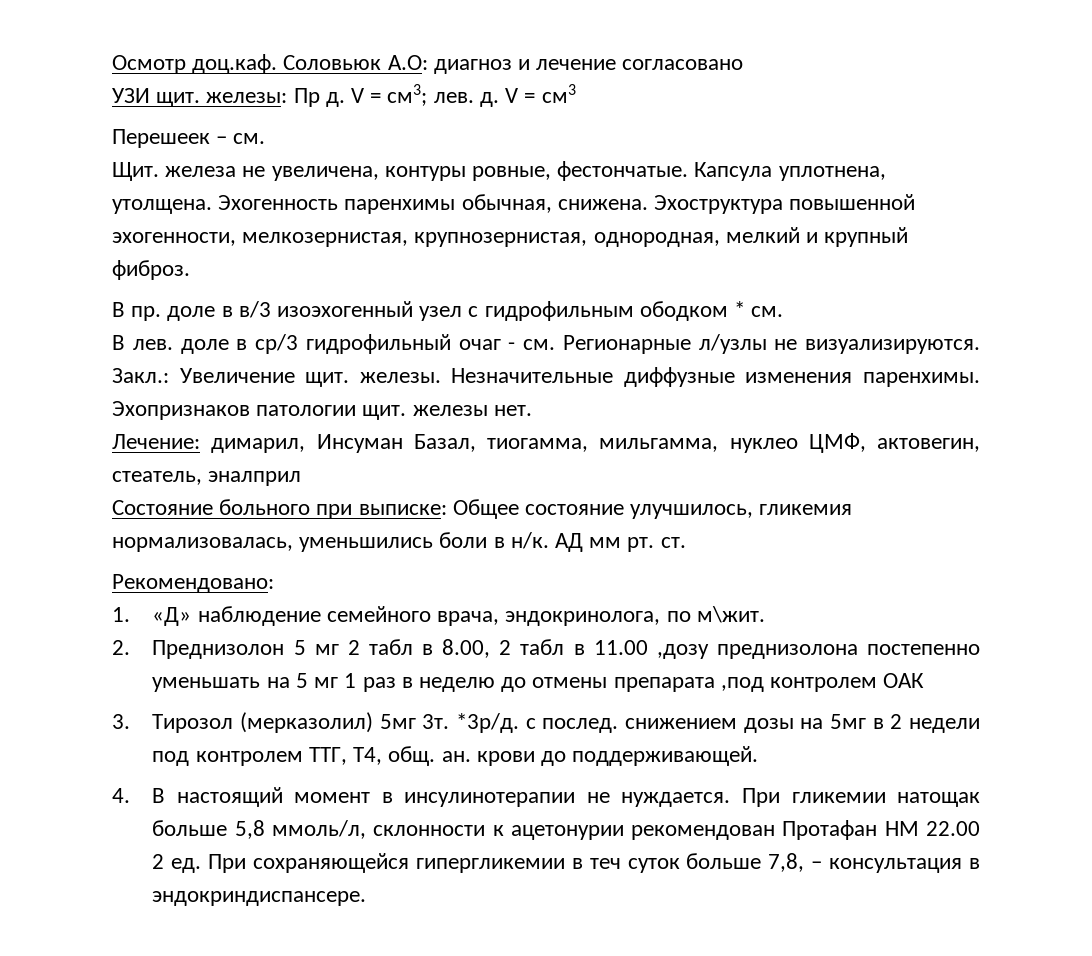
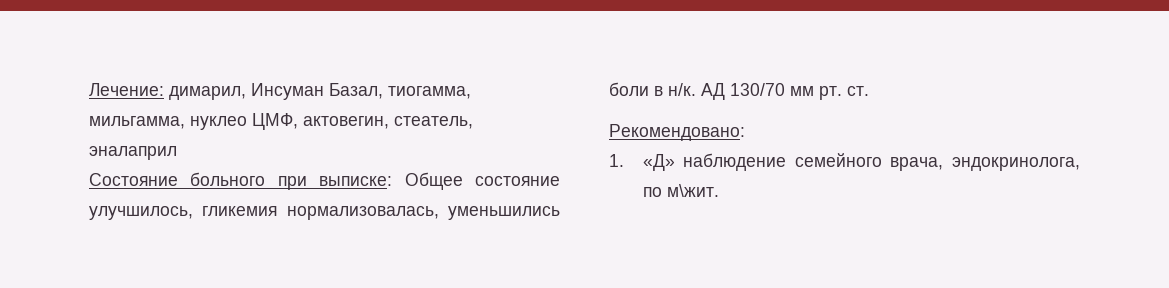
[112,54,744,74] [112,84,576,107] [112,129,266,148] [112,161,886,181] [112,194,916,214] [112,227,909,247] [112,260,190,280] [112,301,784,321] [112,334,980,354] [112,367,980,387] [112,401,532,420] Осмотр доц.каф. Соловьюк А.О: диагноз и лечение согласовано // УЗИ щит. железы: Пр д. V = см3; лев. д. V = см3 // Перешеек – см. // Щит. железа не увеличена, контуры ровные, фестончатые. Капсула уплотнена, утолщена. Эхогенность паренхимы обычная, снижена. Эхоструктура повышенной эхогенности, мелкозернистая, крупнозернистая, однородная, мелкий и крупный фиброз. // В пр. доле в в/3 изоэхогенный узел с гидрофильным ободком * см. // В лев. доле в ср/3 гидрофильный очаг - см. Регионарные л/узлы не визуализируются. Закл.: Увеличение щит. железы. Незначительные диффузные изменения паренхимы. Эхопризнаков патологии щит. железы нет. // -> (89, 89) none
[208,471,302,486] эналприл -> [89,146,177,160] эналаприл
(584, 542) none -> [730,83,785,96] 130/70
[112,639,981,659] [152,673,925,692] [112,712,980,733] [152,746,759,766] [112,787,980,807] [152,820,980,840] [152,853,980,873] [152,891,367,906] // 2. Преднизолон 5 мг 2 табл в 8.00, 2 табл в 11.00 ,дозу преднизолона постепенно уменьшать на 5 мг 1 раз в неделю до отмены препарата ,под контролем ОАК // 3. Тирозол (мерказолил) 5мг 3т. *3р/д. с послед. снижением дозы на 5мг в 2 недели под контролем ТТГ, Т4, общ. ан. крови до поддерживающей. // 4. В настоящий момент в инсулинотерапии не нуждается. При гликемии натощак больше 5,8 ммоль/л, склонности к ацетонурии рекомендован Протафан НМ 22.00 2 ед. При сохраняющейся гипергликемии в теч суток больше 7,8, – консультация в эндокриндиспансере. -> (719, 190) none

